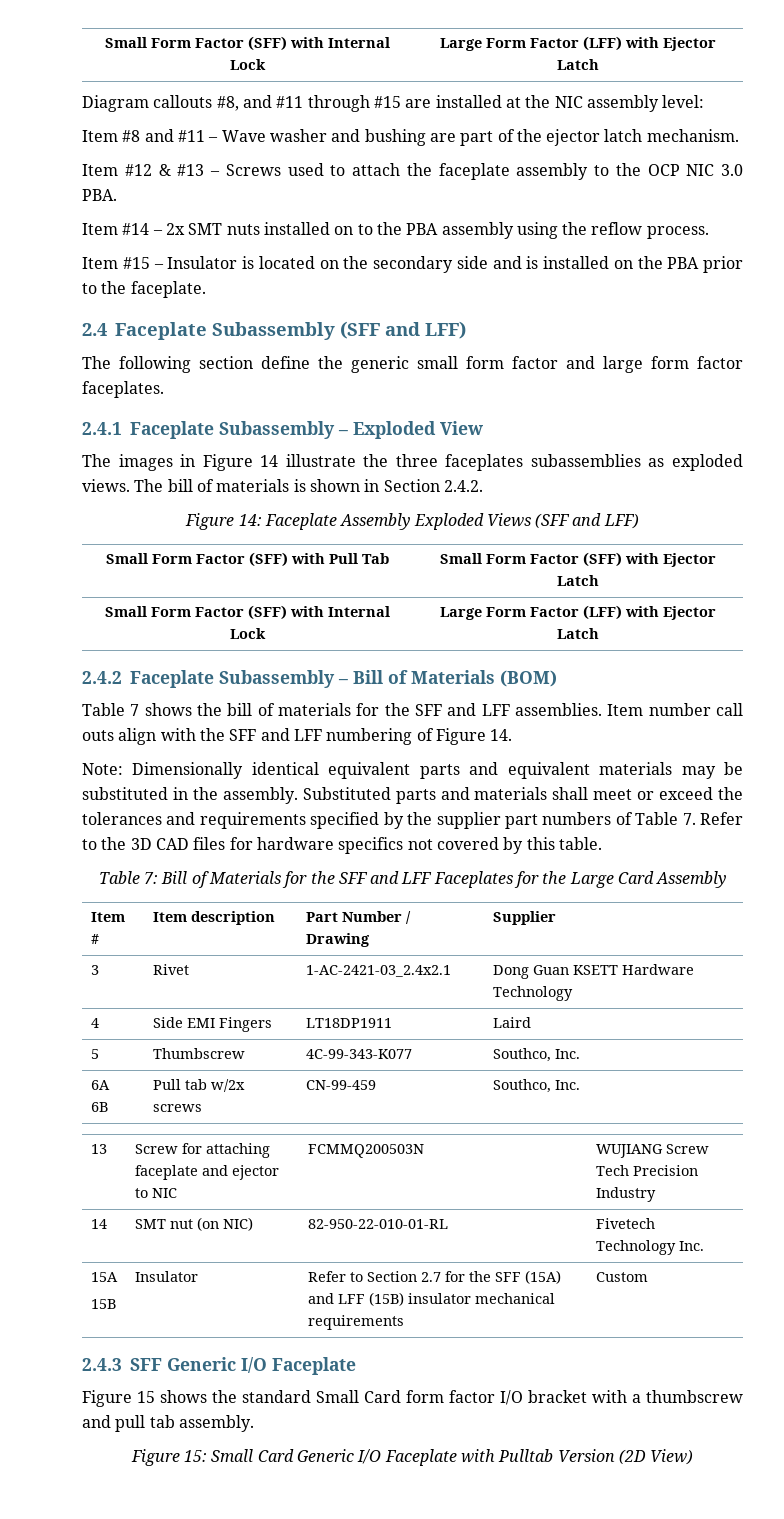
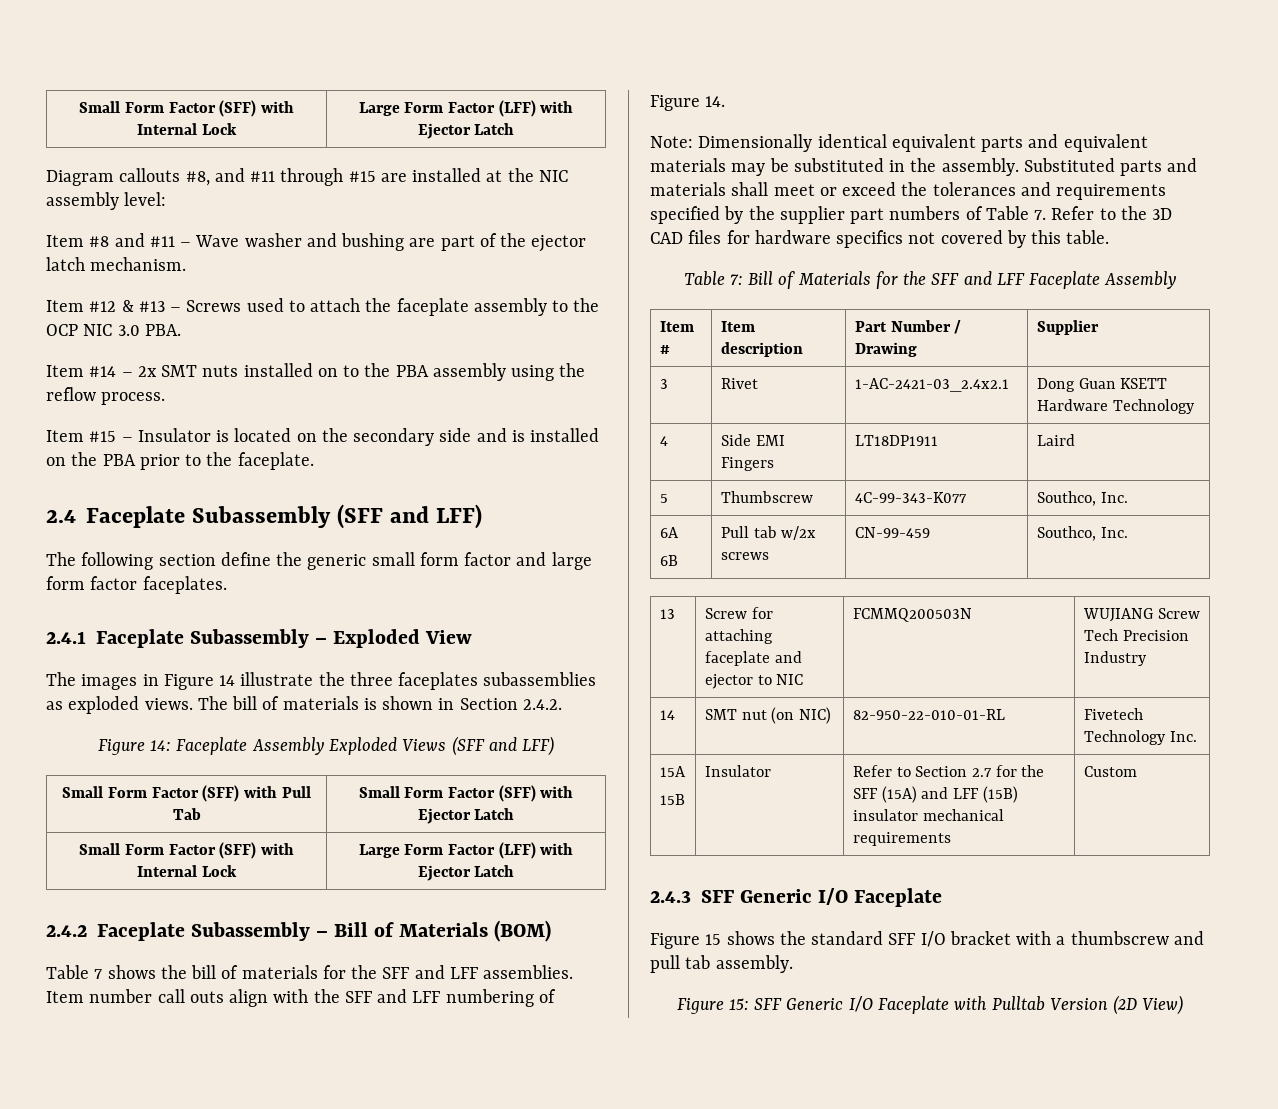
[433,871,655,888] Faceplates for the Large Card -> [1029,271,1101,289] Faceplate
[316,1390,495,1403] Small Card form factor -> [888,933,916,945] SFF
[211,1449,294,1462] Small Card -> [754,998,783,1010] SFF

